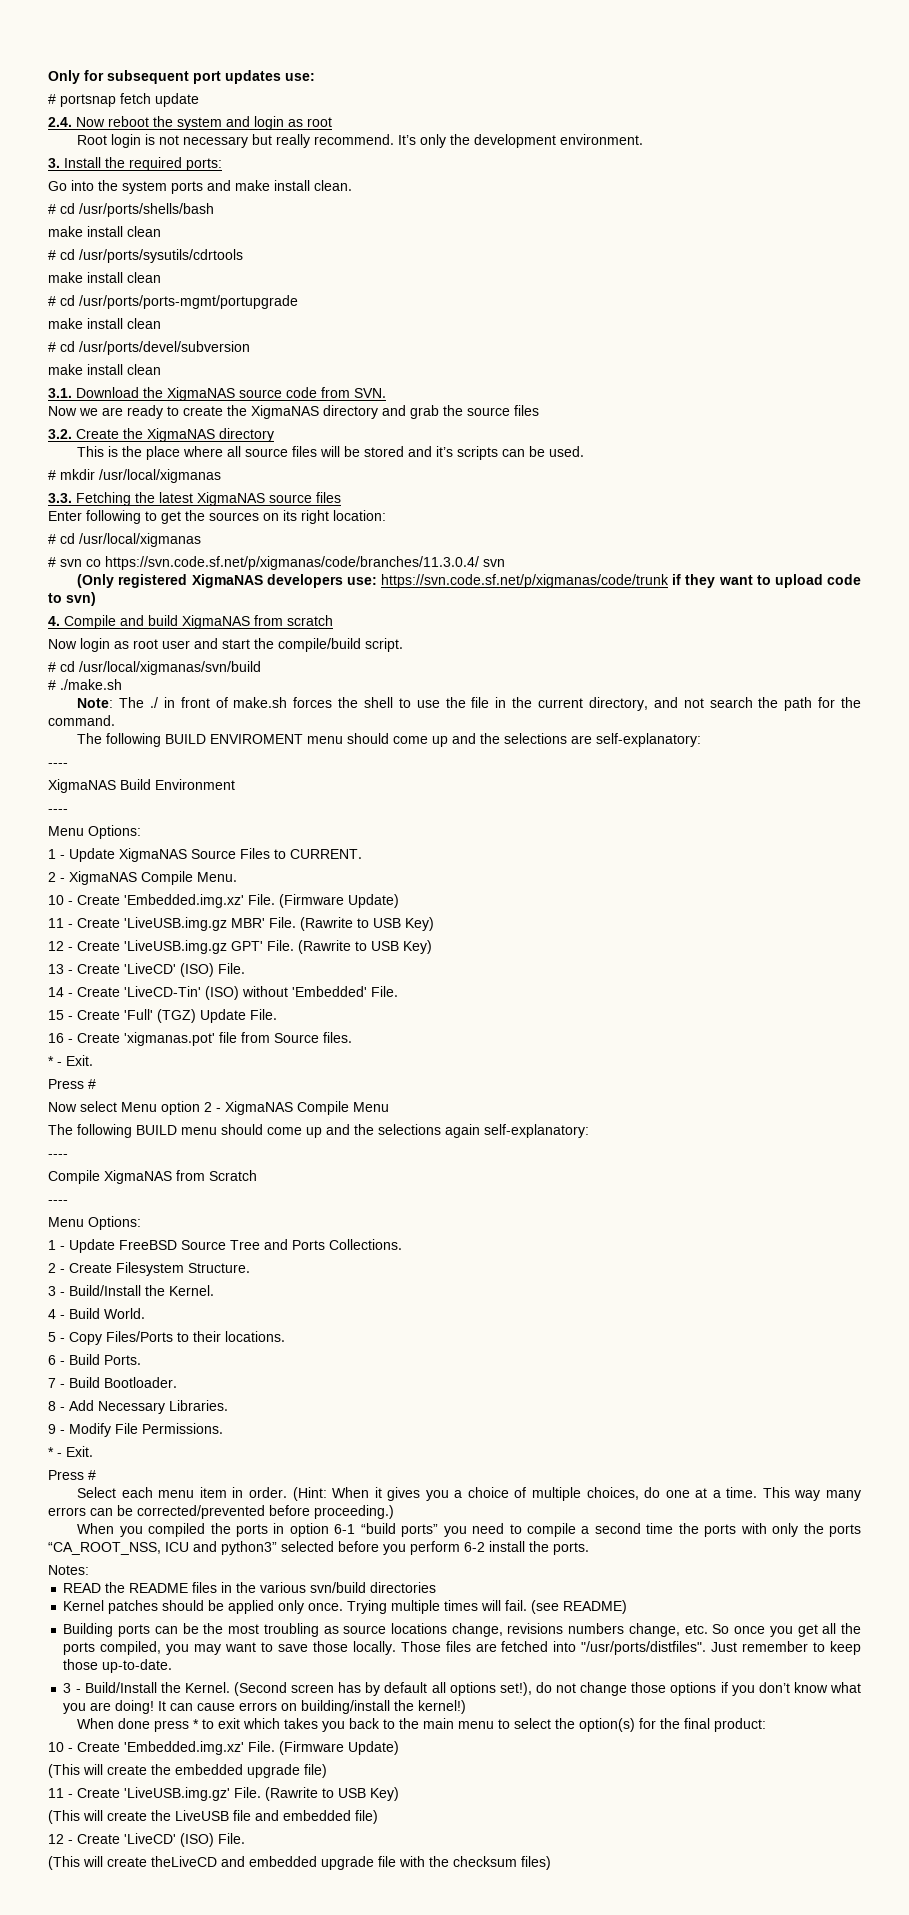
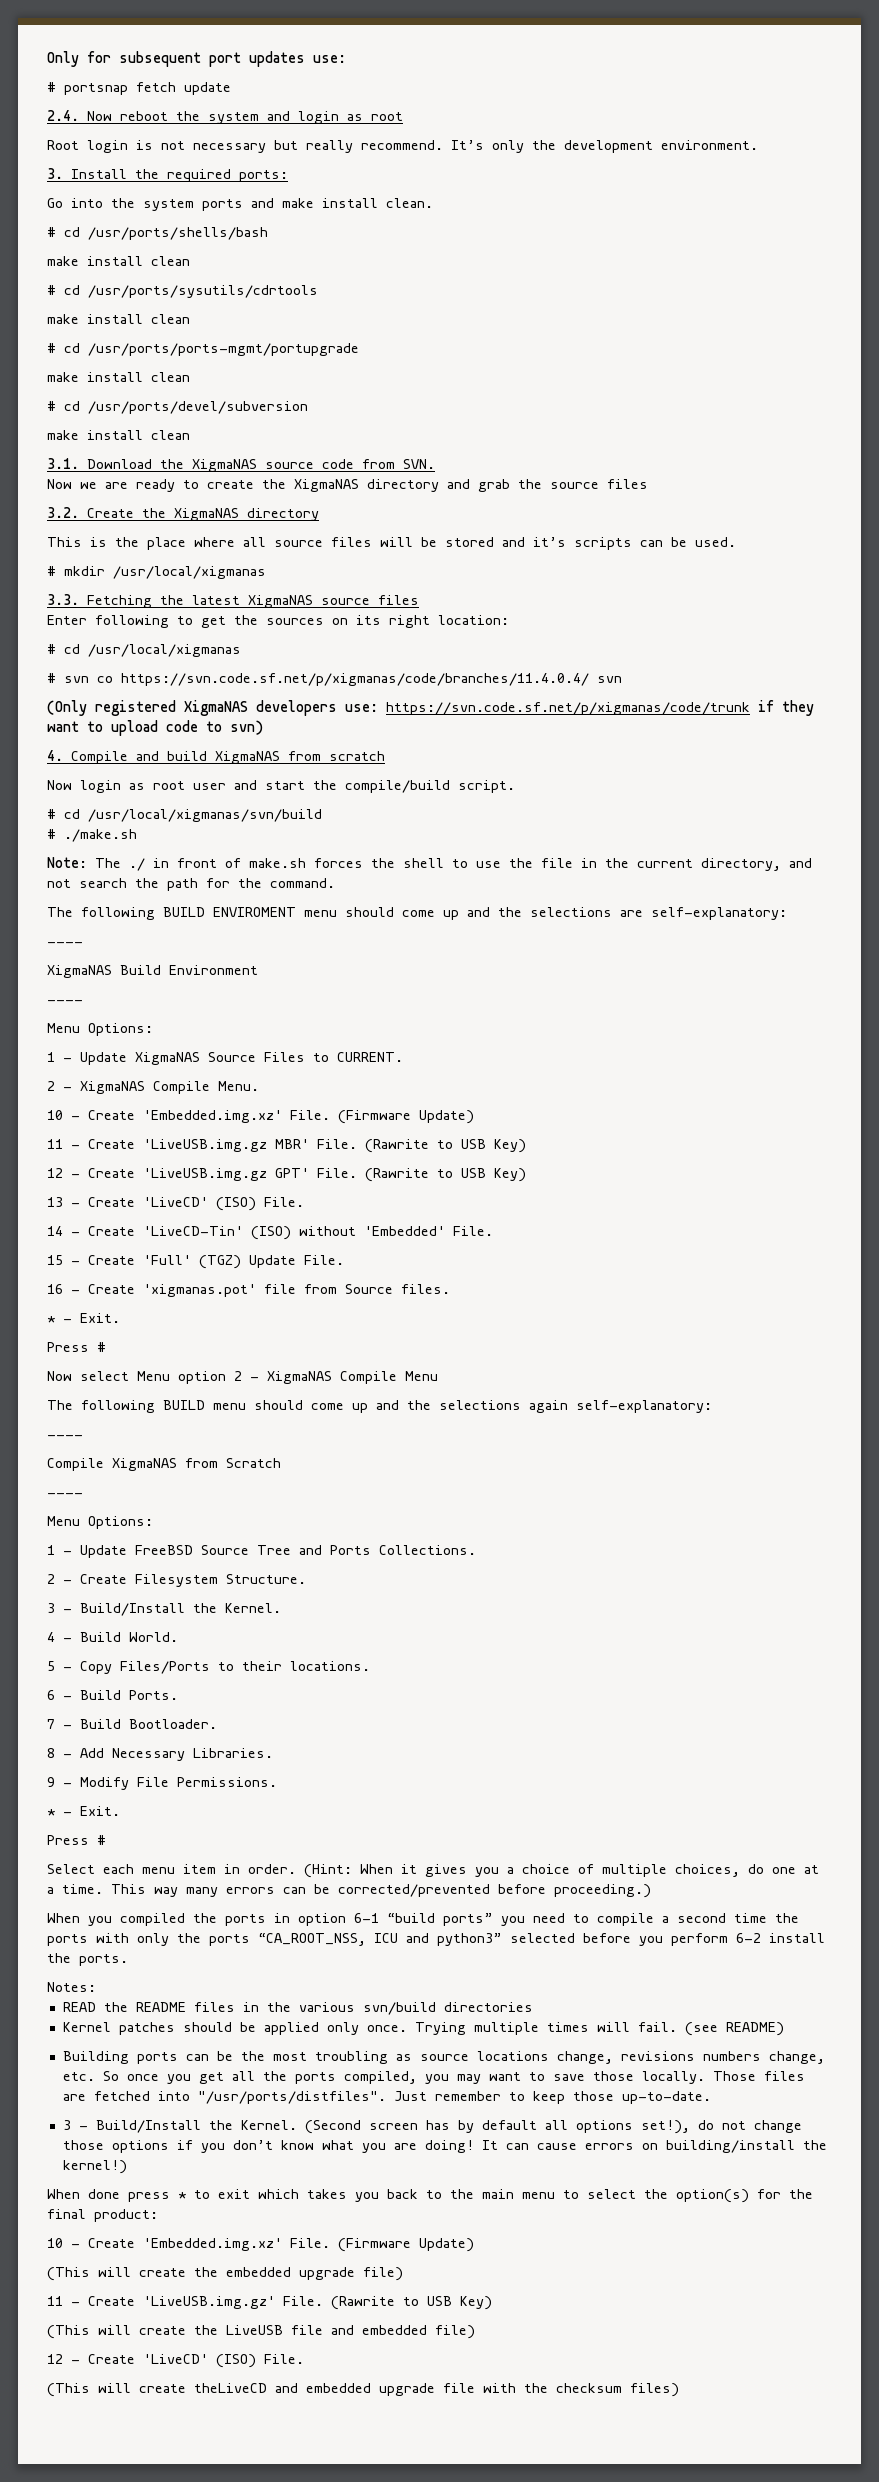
[105,556,479,570] https://svn.code.sf.net/p/xigmanas/code/branches/11.3.0.4/ -> [121,673,589,686] https://svn.code.sf.net/p/xigmanas/code/branches/11.4.0.4/

